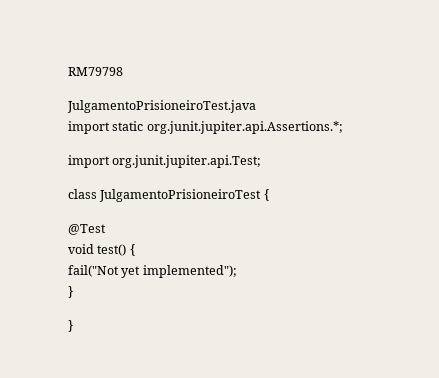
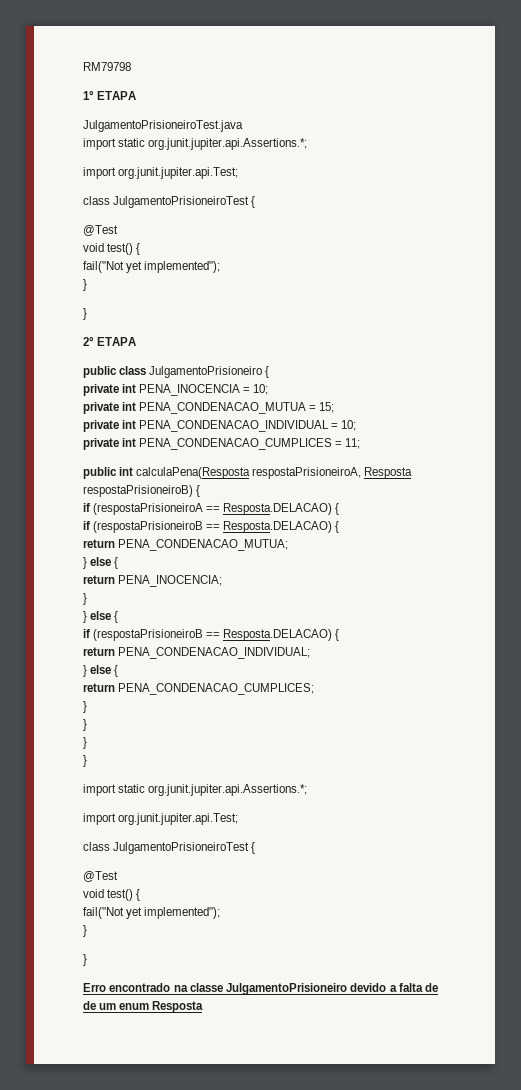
(123, 71) none -> [83,90,137,100] // 1° ETAPA
(73, 326) none -> [83,336,137,346] [83,366,270,378] [83,384,269,396] [83,402,335,414] [83,420,357,432] [83,438,361,450] [83,467,413,479] [83,485,201,497] [83,503,340,515] [83,521,340,533] [83,539,289,551] [83,557,119,569] [83,575,223,587] [83,593,87,605] [83,611,119,623] [83,629,340,641] [83,647,311,659] [83,665,119,677] [83,683,315,695] [83,701,87,713] [83,719,87,731] [83,737,87,749] [83,755,87,767] [83,784,308,796] [83,813,239,825] [83,842,256,854] [83,871,118,882] [83,889,141,901] [83,907,221,919] [83,925,87,937] [83,954,87,966] [83,983,438,995] [83,1001,204,1013] // 2° ETAPA // public class JulgamentoPrisioneiro { // private int PENA_INOCENCIA = 10; // private int PENA_CONDENACAO_MUTUA = 15; // private int PENA_CONDENACAO_INDIVIDUAL = 10; // private int PENA_CONDENACAO_CUMPLICES = 11; // public int calculaPena(Resposta respostaPrisioneiroA, Resposta respostaPrisioneiroB) { // if (respostaPrisioneiroA == Resposta.DELACAO) { // if (respostaPrisioneiroB == Resposta.DELACAO) { // return PENA_CONDENACAO_MUTUA; // } else { // return PENA_INOCENCIA; // } // } else { // if (respostaPrisioneiroB == Resposta.DELACAO) { // return PENA_CONDENACAO_INDIVIDUAL; // } else { // return PENA_CONDENACAO_CUMPLICES; // } // } // } // } // import static org.junit.jupiter.api.Assertions.*; // import org.junit.jupiter.api.Test; // class JulgamentoPrisioneiroTest { // @Test // void test() { // fail("Not yet implemented"); // } // } // Erro encontrado na classe JulgamentoPrisioneiro devido a falta de de um enum Resposta

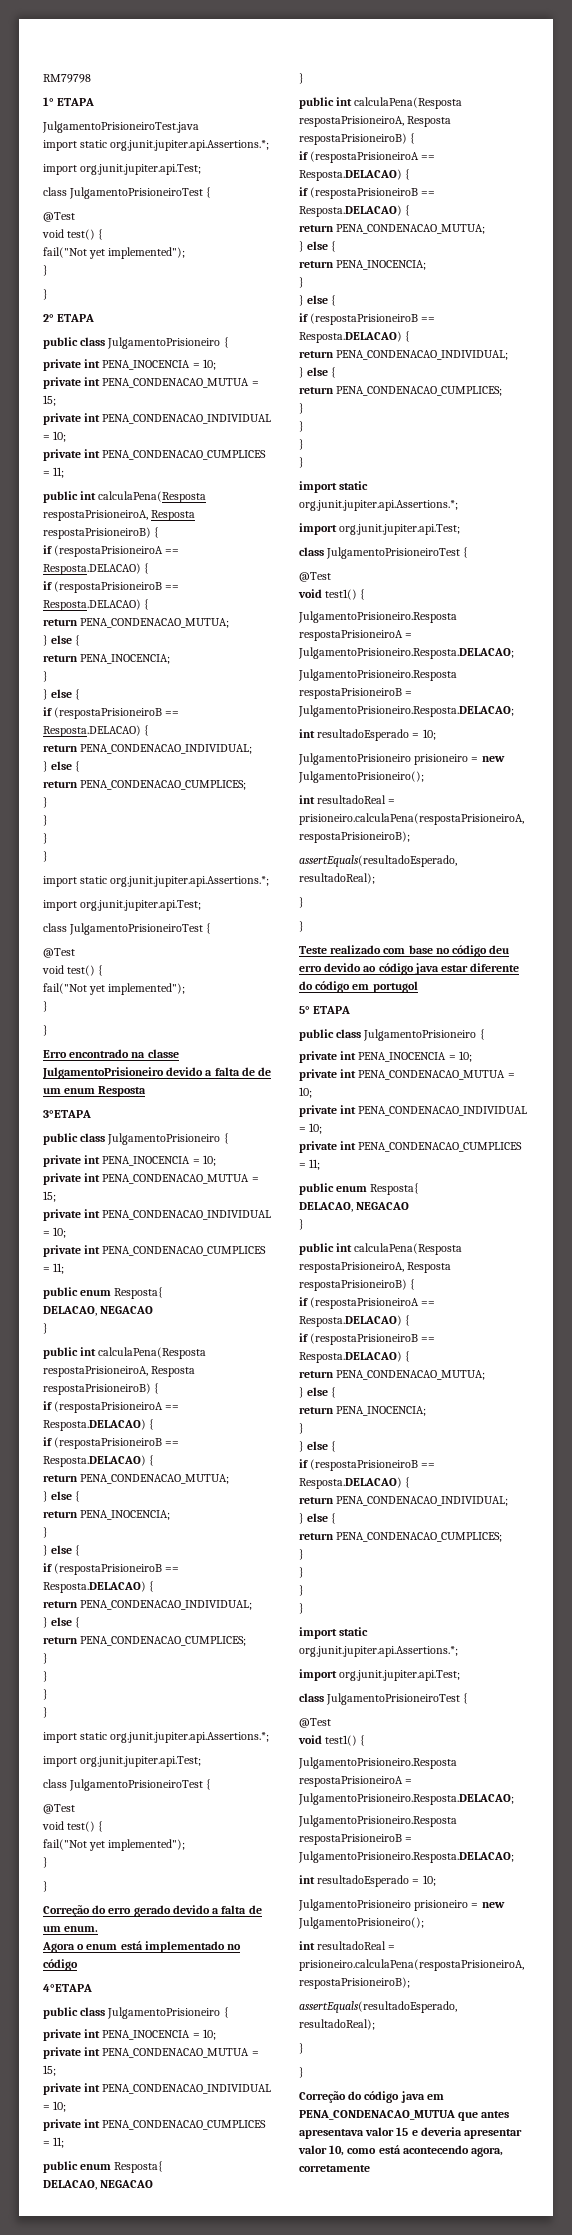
(204, 1007) none -> [43,1110,91,1118] [43,1133,229,1145] [43,1155,216,1167] [43,1173,259,1185] [43,1191,56,1202] [43,1209,272,1221] [43,1227,67,1238] [43,1245,267,1257] [43,1263,65,1274] [43,1287,164,1299] [43,1306,154,1316] [43,1323,48,1334] [43,1347,207,1359] [43,1366,196,1377] [43,1383,160,1395] [43,1401,180,1413] [43,1419,155,1431] [43,1437,180,1449] [43,1455,155,1467] [43,1474,230,1484] [43,1491,81,1502] [43,1510,171,1520] [43,1527,48,1538] [43,1545,81,1556] [43,1563,180,1575] [43,1581,155,1593] [43,1600,253,1610] [43,1617,81,1628] [43,1636,247,1646] [43,1653,48,1664] [43,1671,48,1682] [43,1689,48,1700] [43,1707,48,1718] [43,1732,270,1743] [43,1756,202,1767] [43,1779,212,1791] [43,1804,75,1814] [42,1821,104,1832] [43,1839,186,1851] [43,1857,48,1868] [43,1881,48,1892] [43,1905,262,1917] [43,1926,99,1932] [42,1941,242,1953] [43,1959,78,1971] [43,1984,92,1992] [43,2007,229,2019] [43,2029,216,2041] [43,2047,259,2059] [43,2065,56,2076] [43,2083,272,2095] [43,2101,67,2112] [43,2119,267,2131] [43,2137,65,2148] [43,2161,164,2173] [43,2180,154,2190] [299,73,304,84] [299,97,463,109] [299,116,452,127] [299,133,416,145] [299,151,436,163] [299,169,411,181] [299,187,436,199] [299,205,411,217] [299,224,486,234] [299,241,337,252] [299,260,427,270] [299,277,304,288] [299,295,337,306] [299,313,436,325] [299,331,411,343] [299,350,509,360] [299,367,337,378] [299,386,503,396] [299,403,304,414] [299,421,304,432] [299,439,304,450] [299,457,304,468] [299,481,369,493] [299,500,458,511] [299,523,461,535] [299,547,469,559] [299,572,331,582] [298,589,366,600] [298,611,457,623] [299,630,413,641] [298,647,514,659] [298,669,457,681] [299,688,413,699] [298,705,514,717] [299,729,436,741] [298,753,505,765] [298,771,424,783] [299,795,396,804] [299,813,524,825] [299,831,410,843] [299,855,457,867] [299,873,375,884] [299,897,304,908] [299,921,304,932] [299,945,510,957] [299,963,520,975] [299,981,418,993] [299,1006,351,1014] [299,1029,485,1041] [299,1051,472,1063] [299,1069,515,1081] [299,1087,312,1098] [299,1105,528,1117] [299,1123,323,1134] [299,1141,523,1153] [299,1159,321,1170] [299,1183,420,1195] [299,1202,410,1212] [299,1219,304,1230] [299,1243,463,1255] [299,1262,452,1273] [299,1279,416,1291] [299,1297,436,1309] [299,1315,411,1327] [299,1333,436,1345] [299,1351,411,1363] [299,1370,486,1380] [299,1387,337,1398] [299,1406,427,1416] [299,1423,304,1434] [299,1441,337,1452] [299,1459,436,1471] [299,1477,411,1489] [299,1496,509,1506] [299,1513,337,1524] [299,1532,503,1542] [299,1549,304,1560] [299,1567,304,1578] [299,1585,304,1596] [299,1603,304,1614] [299,1627,369,1639] [299,1646,458,1657] [299,1669,461,1681] [299,1693,469,1705] [299,1718,331,1728] [298,1735,366,1746] [298,1757,457,1769] [299,1776,413,1787] [298,1793,514,1805] [298,1815,457,1827] [299,1834,413,1845] [298,1851,514,1863] [299,1875,436,1887] [298,1899,505,1911] [298,1917,424,1929] [299,1941,396,1950] [299,1959,524,1971] [299,1977,410,1989] [299,2001,457,2013] [299,2019,375,2030] [299,2043,304,2054] [299,2067,304,2078] [299,2091,444,2103] [299,2110,510,2121] [299,2127,523,2139] [298,2145,504,2157] [299,2165,370,2172] // 3°ETAPA // public class JulgamentoPrisioneiro { // private int PENA_INOCENCIA = 10; // private int PENA_CONDENACAO_MUTUA = 15; // private int PENA_CONDENACAO_INDIVIDUAL = 10; // private int PENA_CONDENACAO_CUMPLICES = 11; // public enum Resposta{ // DELACAO, NEGACAO // } // public int calculaPena(Resposta respostaPrisioneiroA, Resposta respostaPrisioneiroB) { // if (respostaPrisioneiroA == Resposta.DELACAO) { // if (respostaPrisioneiroB == Resposta.DELACAO) { // return PENA_CONDENACAO_MUTUA; // } else { // return PENA_INOCENCIA; // } // } else { // if (respostaPrisioneiroB == Resposta.DELACAO) { // return PENA_CONDENACAO_INDIVIDUAL; // } else { // return PENA_CONDENACAO_CUMPLICES; // } // } // } // } // import static org.junit.jupiter.api.Assertions.*; // import org.junit.jupiter.api.Test; // class JulgamentoPrisioneiroTest { // @Test // void test() { // fail("Not yet implemented"); // } // } // Correção do erro gerado devido a falta de um enum. // Agora o enum está implementado no código // 4°ETAPA // public class JulgamentoPrisioneiro { // private int PENA_INOCENCIA = 10; // private int PENA_CONDENACAO_MUTUA = 15; // private int PENA_CONDENACAO_INDIVIDUAL = 10; // private int PENA_CONDENACAO_CUMPLICES = 11; // public enum Resposta{ // DELACAO, NEGACAO // } // public int calculaPena(Resposta respostaPrisioneiroA, Resposta respostaPrisioneiroB) { // if (respostaPrisioneiroA == Resposta.DELACAO) { // if (respostaPrisioneiroB == Resposta.DELACAO) { // return PENA_CONDENACAO_MUTUA; // } else { // return PENA_INOCENCIA; // } // } else { // if (respostaPrisioneiroB == Resposta.DELACAO) { // return PENA_CONDENACAO_INDIVIDUAL; // } else { // return PENA_CONDENACAO_CUMPLICES; // } // } // } // } // import static org.junit.jupiter.api.Assertions.*; // import org.junit.jupiter.api.Test; // class JulgamentoPrisioneiroTest { // @Test // void test1() { // JulgamentoPrisioneiro.Resposta respostaPrisioneiroA = JulgamentoPrisioneiro.Resposta.DELACAO; // JulgamentoPrisioneiro.Resposta respostaPrisioneiroB = JulgamentoPrisioneiro.Resposta.DELACAO; // int resultadoEsperado = 10; // JulgamentoPrisioneiro prisioneiro = new JulgamentoPrisioneiro(); // int resultadoReal = prisioneiro.calculaPena(respostaPrisioneiroA, respostaPrisioneiroB); // assertEquals(resultadoEsperado, resultadoReal); // } // } // Teste realizado com base no código deu erro devido ao código java estar diferente do código em portugol // 5° ETAPA // public class JulgamentoPrisioneiro { // private int PENA_INOCENCIA = 10; // private int PENA_CONDENACAO_MUTUA = 10; // private int PENA_CONDENACAO_INDIVIDUAL = 10; // private int PENA_CONDENACAO_CUMPLICES = 11; // public enum Resposta{ // DELACAO, NEGACAO // } // public int calculaPena(Resposta respostaPrisioneiroA, Resposta respostaPrisioneiroB) { // if (respostaPrisioneiroA == Resposta.DELACAO) { // if (respostaPrisioneiroB == Resposta.DELACAO) { // return PENA_CONDENACAO_MUTUA; // } else { // return PENA_INOCENCIA; // } // } else { // if (respostaPrisioneiroB == Resposta.DELACAO) { // return PENA_CONDENACAO_INDIVIDUAL; // } else { // return PENA_CONDENACAO_CUMPLICES; // } // } // } // } // import static org.junit.jupiter.api.Assertions.*; // import org.junit.jupiter.api.Test; // class JulgamentoPrisioneiroTest { // @Test // void test1() { // JulgamentoPrisioneiro.Resposta respostaPrisioneiroA = JulgamentoPrisioneiro.Resposta.DELACAO; // JulgamentoPrisioneiro.Resposta respostaPrisioneiroB = JulgamentoPrisioneiro.Resposta.DELACAO; // int resultadoEsperado = 10; // JulgamentoPrisioneiro prisioneiro = new JulgamentoPrisioneiro(); // int resultadoReal = prisioneiro.calculaPena(respostaPrisioneiroA, respostaPrisioneiroB); // assertEquals(resultadoEsperado, resultadoReal); // } // } // Correção do código java em PENA_CONDENACAO_MUTUA que antes apresentava valor 15 e deveria apresentar valor 10, como está acontecendo agora, corretamente

